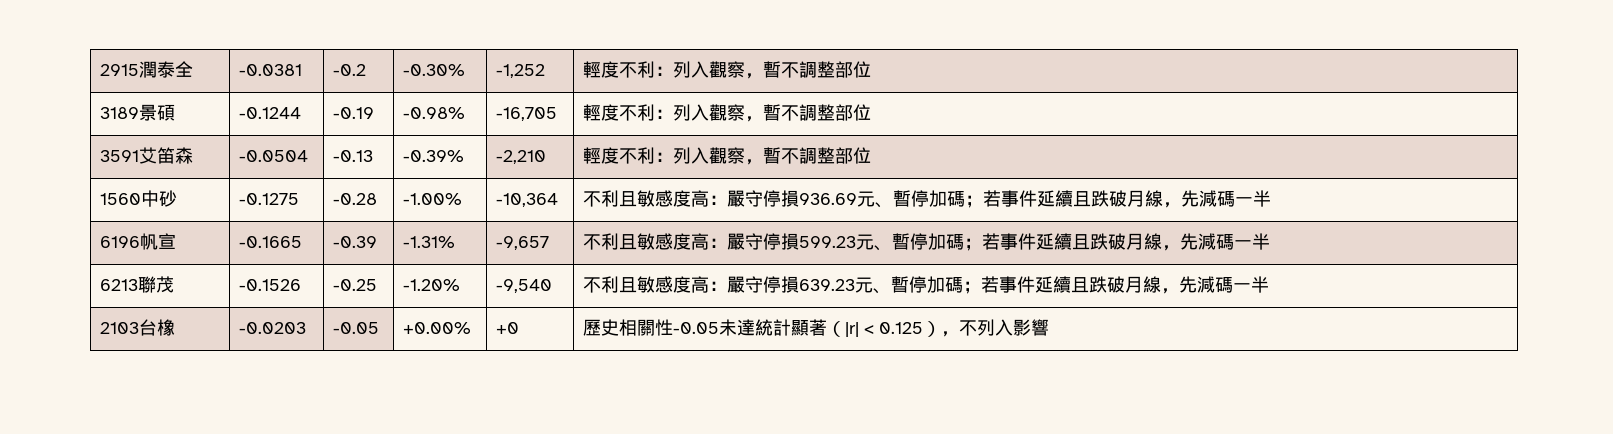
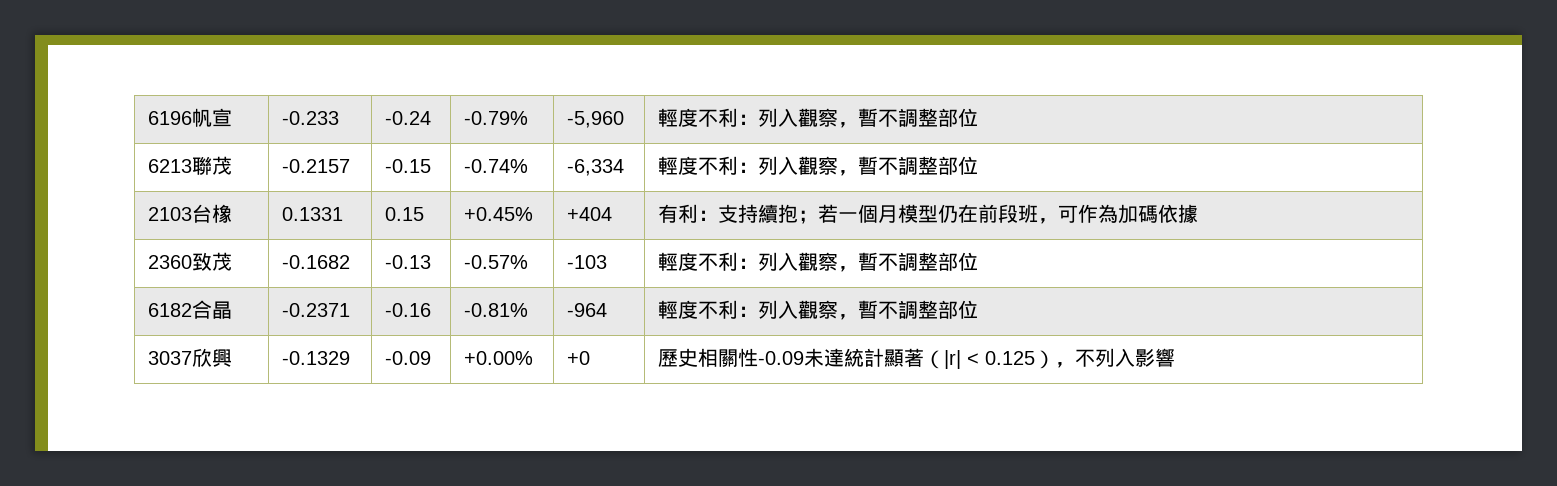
[100,61,194,78] [239,64,303,76] [333,64,367,76] [403,64,466,76] [496,64,546,78] [583,61,872,79] [100,104,176,121] [239,107,302,119] [333,107,375,119] [403,107,466,119] [496,107,558,121] [583,104,872,122] [100,147,194,164] [239,150,309,162] 2915潤泰全 | -0.0381 | -0.2 | -0.30% | -1,252 | 輕度不利：列入觀察，暫不調整部位 // 3189景碩 | -0.1244 | -0.19 | -0.98% | -16,705 | 輕度不利：列入觀察，暫不調整部位 // 3591艾笛森 | -0.0504 -> [147,108,232,127] [281,111,339,125] [384,111,431,125] [463,111,528,125] [566,111,624,128] [657,108,978,128] [147,156,232,175] [281,159,350,173] [384,159,431,173] [463,159,528,173] [566,159,624,176] [657,156,978,176] [147,204,232,223] [281,207,343,221] [384,207,424,221] [463,207,533,221] [566,207,612,221] [657,204,1198,224] [147,252,232,271] [281,255,350,269] 6196帆宣 | -0.233 | -0.24 | -0.79% | -5,960 | 輕度不利：列入觀察，暫不調整部位 // 6213聯茂 | -0.2157 | -0.15 | -0.74% | -6,334 | 輕度不利：列入觀察，暫不調整部位 // 2103台橡 | 0.1331 | 0.15 | +0.45% | +404 | 有利：支持續抱；若一個月模型仍在前段班，可作為加碼依據 // 2360致茂 | -0.1682
[403,150,465,162] [496,150,547,164] [583,147,872,165] [100,190,178,207] [239,193,300,205] [333,193,378,205] [403,193,463,205] [496,193,559,207] [583,190,1272,208] [100,233,177,250] [239,236,303,248] [333,236,378,248] [403,236,456,248] [496,236,550,250] [583,233,1271,251] [100,276,175,293] [239,279,302,291] [333,279,378,291] [403,279,461,291] [496,279,553,293] [583,276,1270,294] [100,319,176,336] [239,322,307,334] [333,322,380,334] -0.39% | -2,210 | 輕度不利：列入觀察，暫不調整部位 // 1560中砂 | -0.1275 | -0.28 | -1.00% | -10,364 | 不利且敏感度高：嚴守停損936.69元、暫停加碼；若事件延續且跌破月線，先減碼一半 // 6196帆宣 | -0.1665 | -0.39 | -1.31% | -9,657 | 不利且敏感度高：嚴守停損599.23元、暫停加碼；若事件延續且跌破月線，先減碼一半 // 6213聯茂 | -0.1526 | -0.25 | -1.20% | -9,540 | 不利且敏感度高：嚴守停損639.23元、暫停加碼；若事件延續且跌破月線，先減碼一半 // 2103台橡 | -0.0203 | -0.05 -> [463,255,528,269] [566,255,607,269] [657,252,978,272] [147,300,232,319] [281,303,350,317] [384,303,431,317] [463,303,528,317] [566,303,607,317] [657,300,978,320] [147,348,232,367] [281,351,350,365] [384,351,431,365] -0.57% | -103 | 輕度不利：列入觀察，暫不調整部位 // 6182合晶 | -0.2371 | -0.16 | -0.81% | -964 | 輕度不利：列入觀察，暫不調整部位 // 3037欣興 | -0.1329 | -0.09
[673,322,720,334] -0.05 -> [757,351,804,365] -0.09

